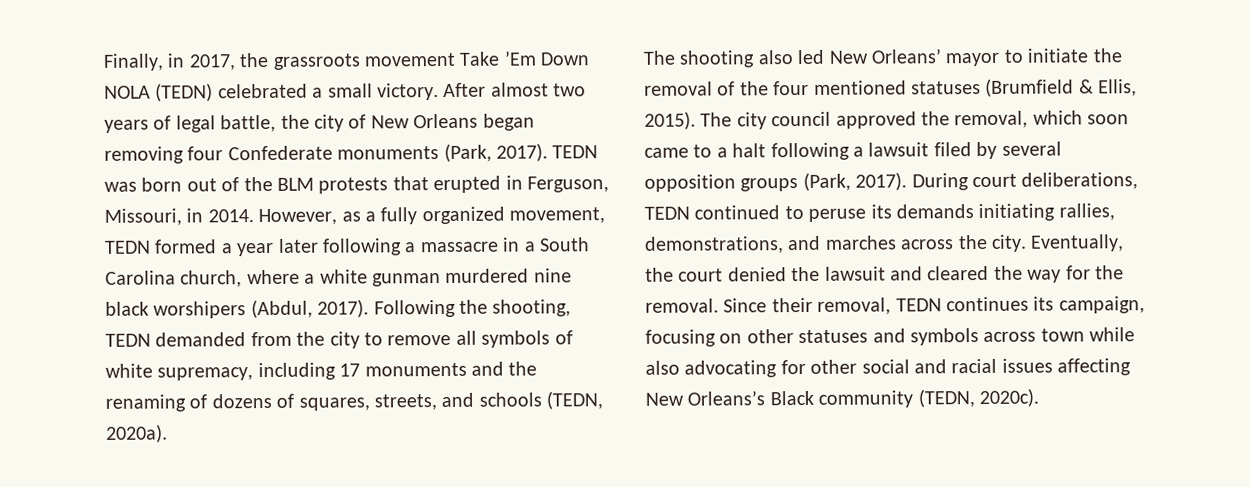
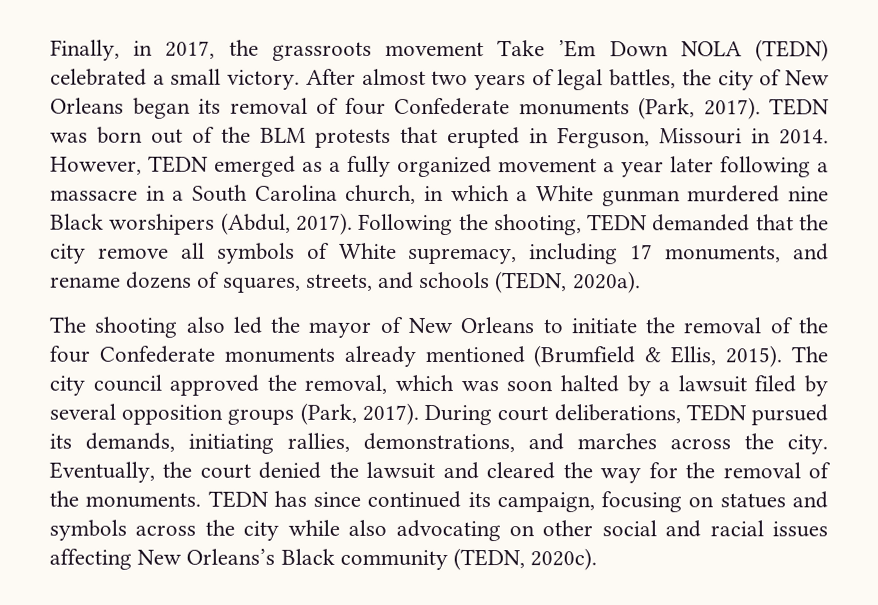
[220,114,277,133] battle, -> [609,69,677,89] battles,
[104,146,184,164] removing -> [198,97,339,114] its removal of
[104,208,182,226] Missouri, -> [659,128,742,145] Missouri
(338, 217) none -> [148,155,296,177] TEDN emerged
[509,207,606,224] [104,239,218,254] movement, TEDN formed -> [498,158,597,173] movement
[246,269,368,285] where a white -> [424,185,594,202] in which a White
[105,301,149,316] black -> [50,213,104,230] Black
[250,331,383,349] from the city to -> [755,214,829,231] [50,243,86,264] that the city
[105,363,153,378] white -> [338,242,397,259] White
[364,361,538,377] [105,394,208,412] monuments and the renaming of -> [665,243,829,263] [50,276,121,288] monuments, and rename
[828,48,1001,67] New Orleans’ mayor -> [270,316,535,338] the mayor of New Orleans
[813,80,981,95] mentioned statuses -> [98,345,525,367] Confederate monuments already mentioned
[1087,114,1130,125] [644,142,850,161] soon came to a halt following -> [460,375,651,397] was soon halted by
[694,204,974,222] continued to peruse its demands -> [750,404,828,426] [49,432,175,452] pursued its demands,
[645,296,1029,315] removal. Since their removal, TEDN continues -> [722,462,831,479] [49,490,462,509] removal of the monuments. TEDN has since continued
[746,329,869,344] other statuses -> [719,493,786,509] statues
[1040,328,1085,342] town -> [204,519,280,541] the city
[780,359,806,375] for -> [508,525,535,537] on

